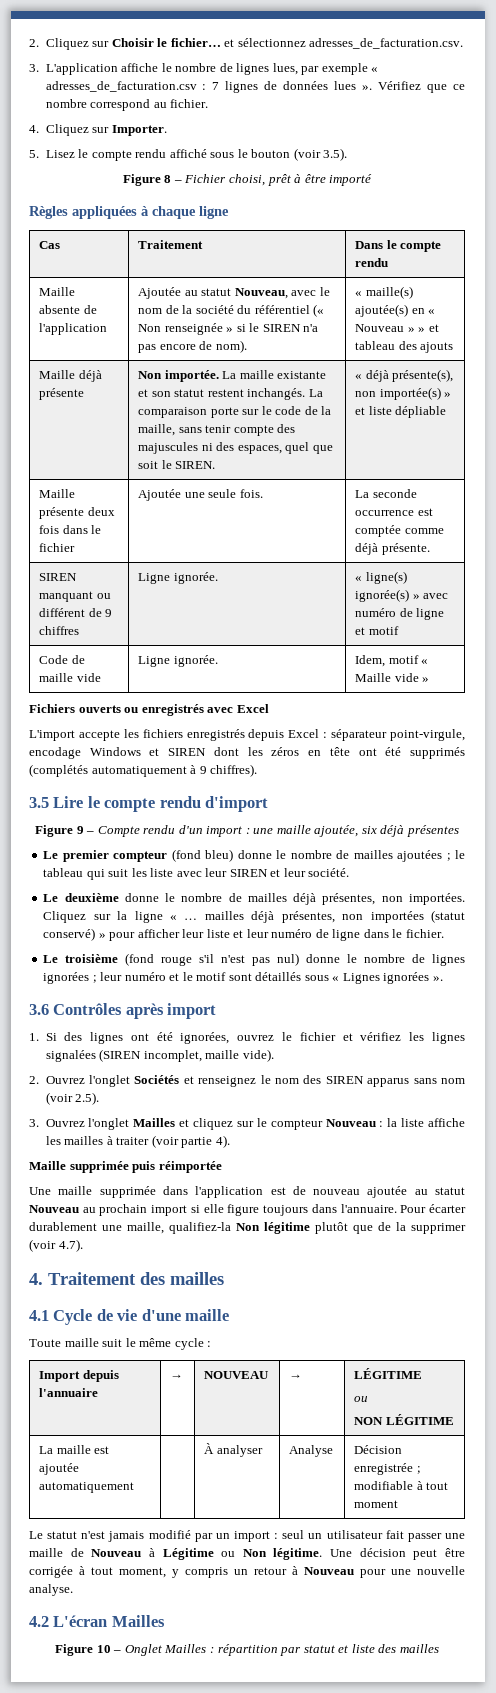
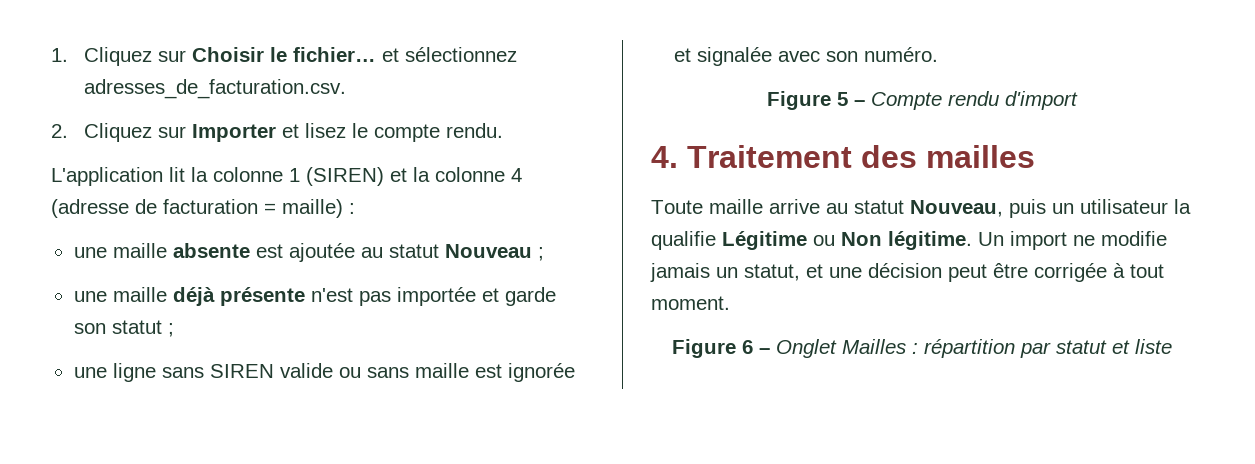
[29,39,39,47] 2. -> [51,48,68,62] 1.
[29,63,379,75] [45,81,465,93] [45,99,209,111] [29,124,167,136] [29,148,348,161] [122,174,373,186] [29,206,229,219] [39,241,61,249] [138,240,204,249] [355,240,442,252] [355,258,389,267] [39,287,76,296] [39,305,97,314] [39,323,108,335] [138,287,330,299] [138,304,325,317] [138,323,319,335] [138,340,247,353] [355,286,413,299] [355,304,436,317] [355,324,439,332] [355,341,454,353] [39,370,102,382] [39,388,85,400] [138,370,327,382] [138,388,323,400] [138,406,332,418] [138,424,296,436] [138,442,333,454] [138,460,216,469] [355,369,454,382] [355,387,452,400] [355,406,447,418] [39,489,76,498] [39,507,115,519] [39,525,102,534] [39,543,76,552] [138,489,263,501] [355,489,417,498] [355,508,433,516] [355,525,444,537] [355,543,430,555] [39,573,78,581] [39,591,111,602] [39,608,113,617] [39,626,80,635] [138,572,218,584] [355,571,407,584] [355,589,449,602] [355,608,445,620] [355,626,399,635] [39,655,85,664] [39,673,101,682] [138,655,218,667] [355,655,429,667] [355,673,430,682] [29,704,269,716] [29,729,466,741] [29,747,466,759] [29,764,258,777] [29,796,269,812] [35,825,459,837] [43,849,466,862] [43,868,350,880] [43,893,465,905] [43,910,466,923] [43,928,444,941] [43,953,466,966] [43,972,443,984] [29,1003,217,1019] [29,1032,466,1044] [45,1049,274,1062] [29,1075,466,1087] [45,1092,100,1105] [29,1118,465,1130] [45,1135,230,1148] [29,1161,222,1173] [29,1186,466,1198] [29,1204,466,1216] [29,1222,466,1234] [29,1239,83,1252] [29,1272,224,1285] [29,1309,230,1325] [29,1338,212,1350] [39,1370,119,1382] [39,1388,99,1397] [170,1374,184,1379] [204,1371,270,1379] [289,1374,303,1379] [354,1368,423,1379] [354,1396,369,1402] [354,1414,454,1425] [39,1445,110,1454] [39,1463,80,1475] [39,1482,135,1493] [204,1443,263,1457] [289,1445,334,1457] [354,1445,403,1454] [354,1463,421,1475] [354,1481,449,1490] [354,1500,399,1508] [29,1530,466,1542] [29,1548,353,1560] 3. L'application affiche le nombre de lignes lues, par exemple « adresses_de_facturation.csv : 7 lignes de données lues ». Vérifiez que ce nombre correspond au fichier. // 4. Cliquez sur Importer. // 5. Lisez le compte rendu affiché sous le bouton (voir 3.5). // Figure 8 – Fichier choisi, prêt à être importé // Règles appliquées à chaque ligne // Cas | Traitement | Dans le compte rendu // Maille absente de l'application | Ajoutée au statut Nouveau, avec le nom de la société du référentiel (« Non renseignée » si le SIREN n'a pas encore de nom). | « maille(s) ajoutée(s) en « Nouveau » » et tableau des ajouts // Maille déjà présente | Non importée. La maille existante et son statut restent inchangés. La comparaison porte sur le code de la maille, sans tenir compte des majuscules ni des espaces, quel que soit le SIREN. | « déjà présente(s), non importée(s) » et liste dépliable // Maille présente deux fois dans le fichier | Ajoutée une seule fois. | La seconde occurrence est comptée comme déjà présente. // SIREN manquant ou différent de 9 chiffres | Ligne ignorée. | « ligne(s) ignorée(s) » avec numéro de ligne et motif // Code de maille vide | Ligne ignorée. | Idem, motif « Maille vide » // Fichiers ouverts ou enregistrés avec Excel // L'import accepte les fichiers enregistrés depuis Excel : séparateur point-virgule, encodage Windows et SIREN dont les zéros en tête ont été supprimés (complétés automatiquement à 9 chiffres). // 3.5 Lire le compte rendu d'import // Figure 9 – Compte rendu d'un import : une maille ajoutée, six déjà présentes // Le premier compteur (fond bleu) donne le nombre de mailles ajoutées ; le tableau qui suit les liste avec leur SIREN et leur société. // Le deuxième donne le nombre de mailles déjà présentes, non importées. Cliquez sur la ligne « … mailles déjà présentes, non importées (statut conservé) » pour afficher leur liste et leur numéro de ligne dans le fichier. // Le troisième (fond rouge s'il n'est pas nul) donne le nombre de lignes ignorées ; leur numéro et le motif sont détaillés sous « Lignes ignorées ». // 3.6 Contrôles après import // 1. Si des lignes ont été ignorées, ouvrez le fichier et vérifiez les lignes signalées (SIREN incomplet, maille vide). // 2. Ouvrez l'onglet Sociétés et renseignez le nom des SIREN apparus sans nom (voir 2.5). // 3. Ouvrez l'onglet Mailles et cliquez sur le compteur Nouveau : la liste affiche les mailles à traiter (voir partie 4). // Maille supprimée puis réimportée // Une maille supprimée dans l'application est de nouveau ajoutée au statut Nouveau au prochain import si elle figure toujours dans l'annuaire. Pour écarter durablement une maille, qualifiez-la Non légitime plutôt que de la supprimer (voir 4.7). // 4. Traitement des mailles // 4.1 Cycle de vie d'une maille // Toute maille suit le même cycle : // Import depuis l'annuaire | → | NOUVEAU | → | LÉGITIME // ou // NON LÉGITIME // La maille est ajoutée automatiquement | | À analyser | Analyse | Décision enregistrée ; modifiable à tout moment // Le statut n'est jamais modifié par un import : seul un utilisateur fait passer une maille de Nouveau à Légitime ou Non légitime. Une -> [51,123,504,142] [51,167,522,186] [51,199,355,218] [73,243,544,262] [73,287,556,306] [73,320,174,337] [73,363,575,382] [673,47,938,66] [767,91,1078,110] [651,145,1035,168] [651,199,1191,218] [651,231,1167,250] [650,263,862,282] 2. Cliquez sur Importer et lisez le compte rendu. // L'application lit la colonne 1 (SIREN) et la colonne 4 (adresse de facturation = maille) : // une maille absente est ajoutée au statut Nouveau ; // une maille déjà présente n'est pas importée et garde son statut ; // une ligne sans SIREN valide ou sans maille est ignorée et signalée avec son numéro. // Figure 5 – Compte rendu d'import // 4. Traitement des mailles // Toute maille arrive au statut Nouveau, puis un utilisateur la qualifie Légitime ou Non légitime. Un import ne modifie jamais un statut, et une
[119,1566,465,1578] [29,1584,73,1596] [29,1615,165,1627] [55,1644,111,1656] moment, y compris un retour à Nouveau pour une nouvelle analyse. // 4.2 L'écran Mailles // Figure 10 -> [651,296,730,310] [672,339,753,358] moment. // Figure 6
[378,1644,439,1653] des mailles -> (1172, 346) none

